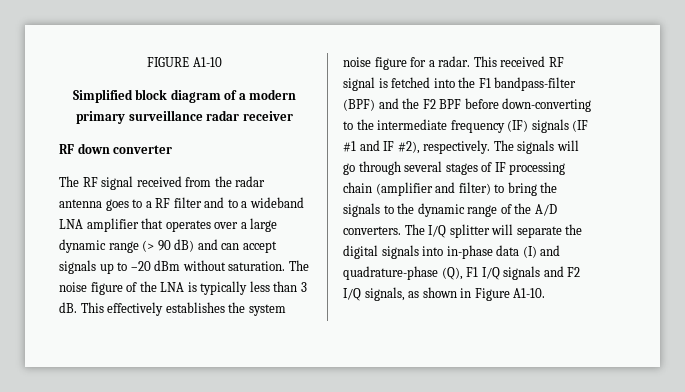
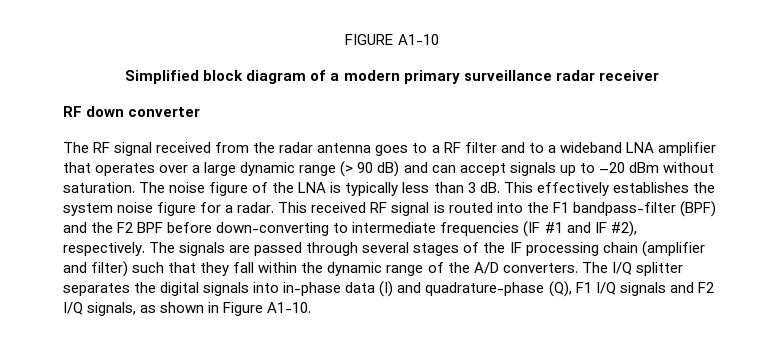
[391,77,431,88] fetched -> [448,202,493,213] routed
[356,119,569,133] the intermediate frequency (IF) signals -> [352,222,520,236] intermediate frequencies
[556,140,579,151] [343,163,355,175] will go -> [229,242,303,256] are passed
(493, 167) none -> [483,242,506,253] the
[494,182,558,196] [343,203,394,217] to bring the signals to -> [132,262,298,276] such that they fall within
[491,224,562,238] will separate -> [63,283,130,296] separates

